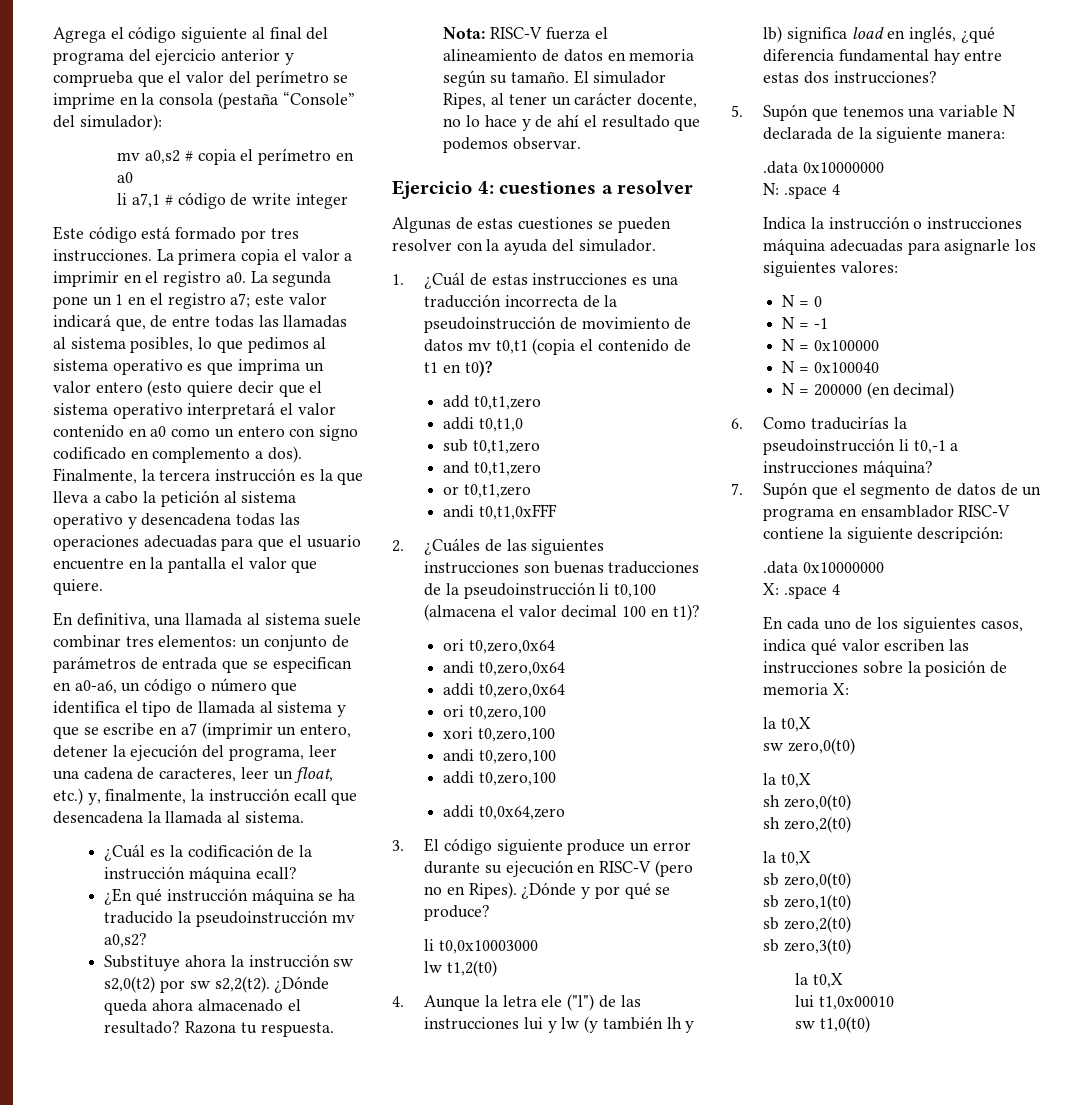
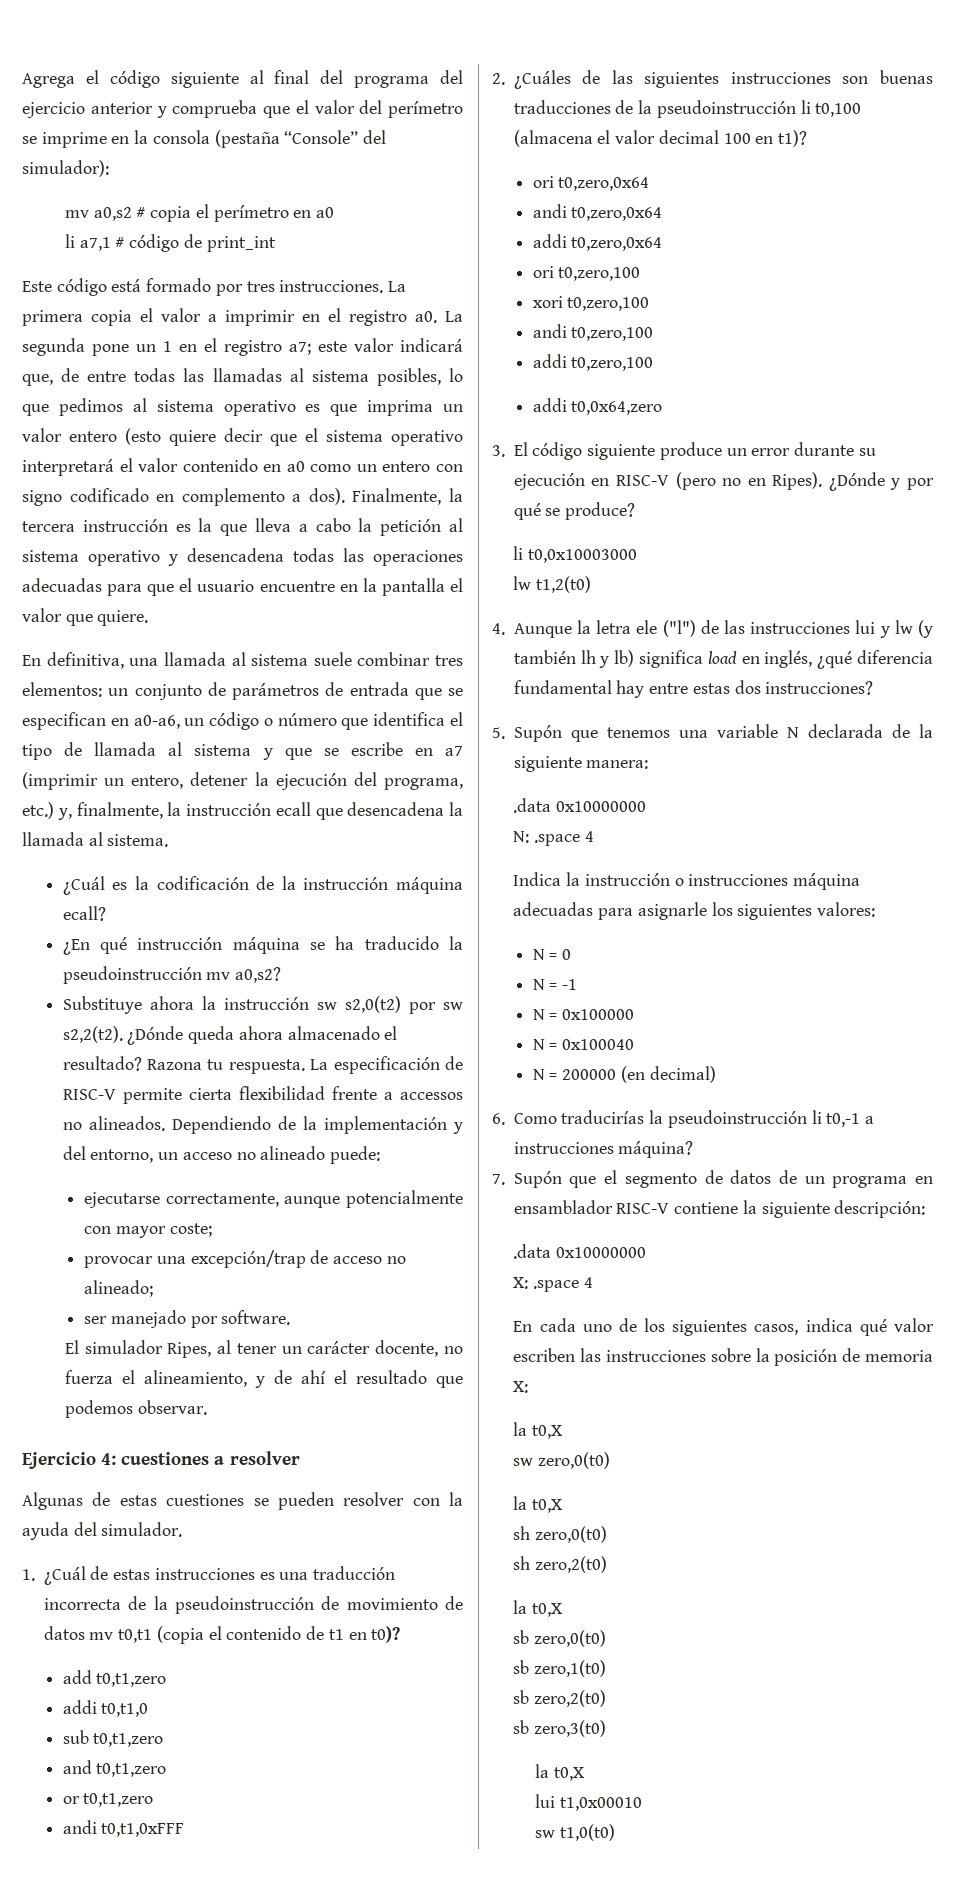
[252,193,348,209] write integer -> [206,236,276,252] print_int
[308,745,337,757] [53,767,334,783] leer una cadena de caracteres, leer un float, -> (463, 784) none
[443,27,608,40] [443,49,695,62] [443,70,569,87] Nota: RISC-V fuerza el alineamiento de datos en memoria según su tamaño. -> [310,1056,463,1074] [62,1086,463,1104] [62,1116,464,1134] [62,1146,381,1164] [84,1190,463,1208] [84,1223,212,1238] [84,1250,406,1268] [84,1280,154,1297] [84,1310,291,1328] La especificación de RISC-V permite cierta flexibilidad frente a accessos no alineados. Dependiendo de la implementación y del entorno, un acceso no alineado puede: // ejecutarse correctamente, aunque potencialmente con mayor coste; // provocar una excepción/trap de acceso no alineado; // ser manejado por software. //
[466,115,517,127] lo hace -> [64,1370,247,1387] fuerza el alineamiento,

